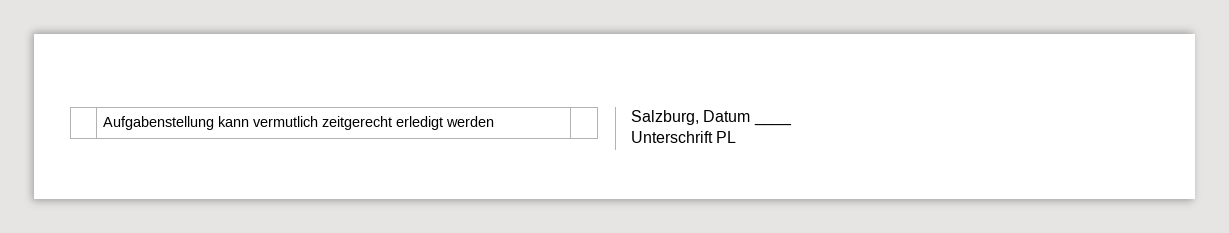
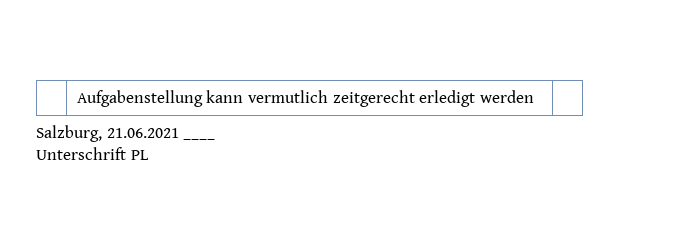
[703,110,751,122] Datum -> [106,128,179,138] 21.06.2021

